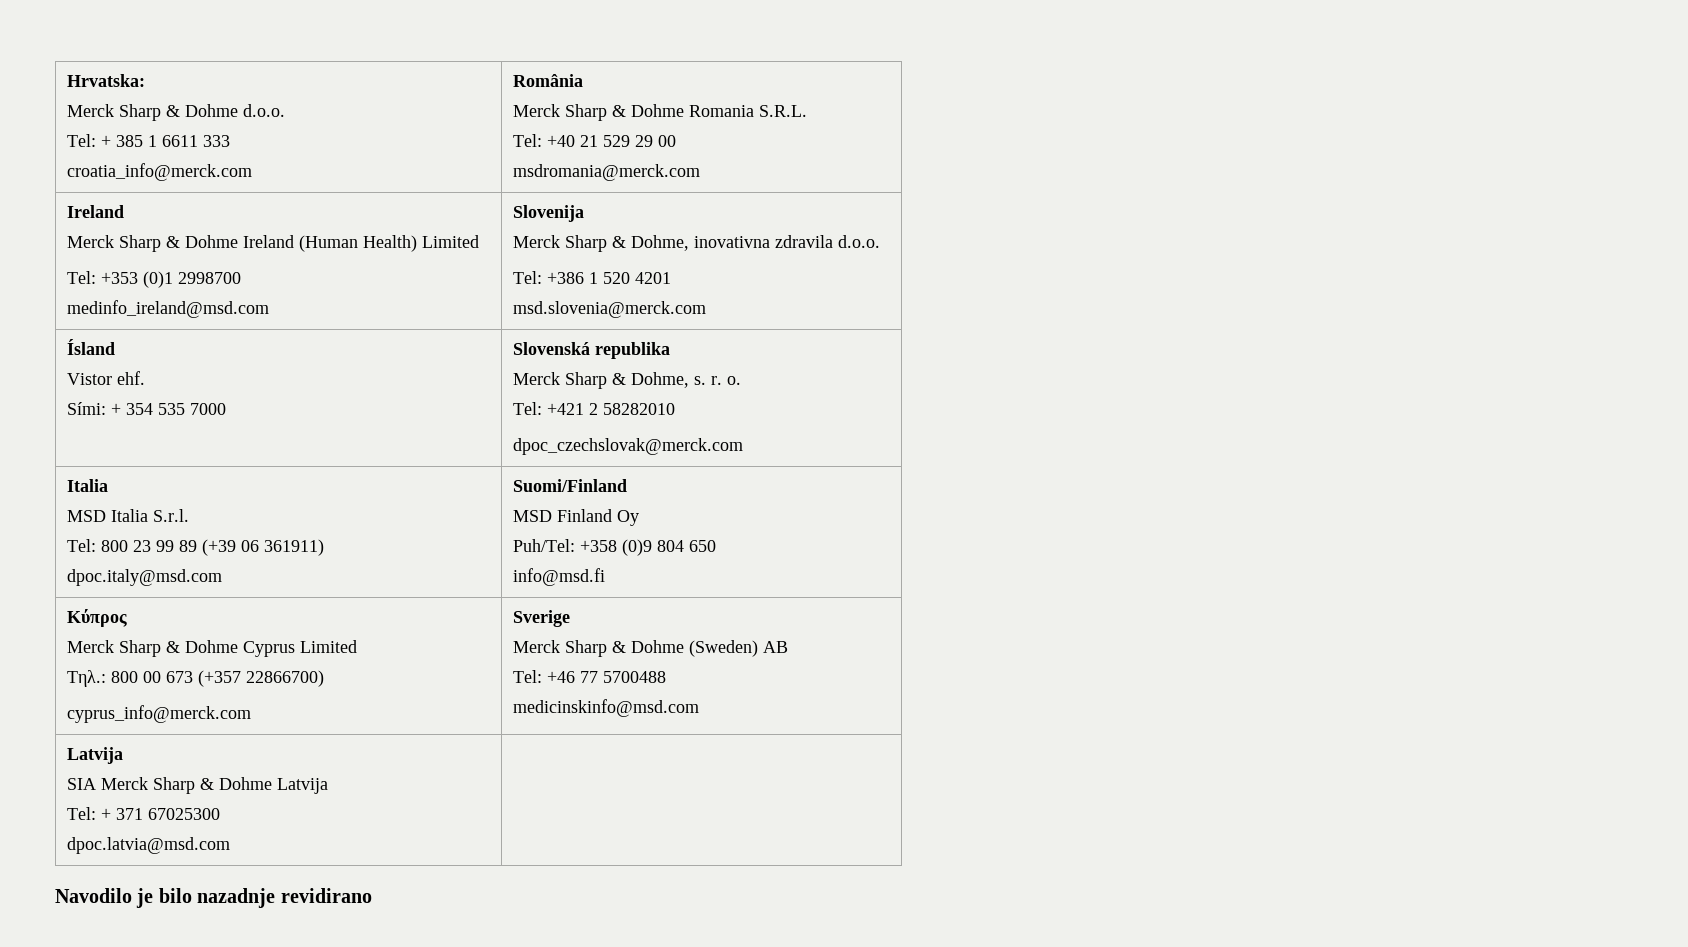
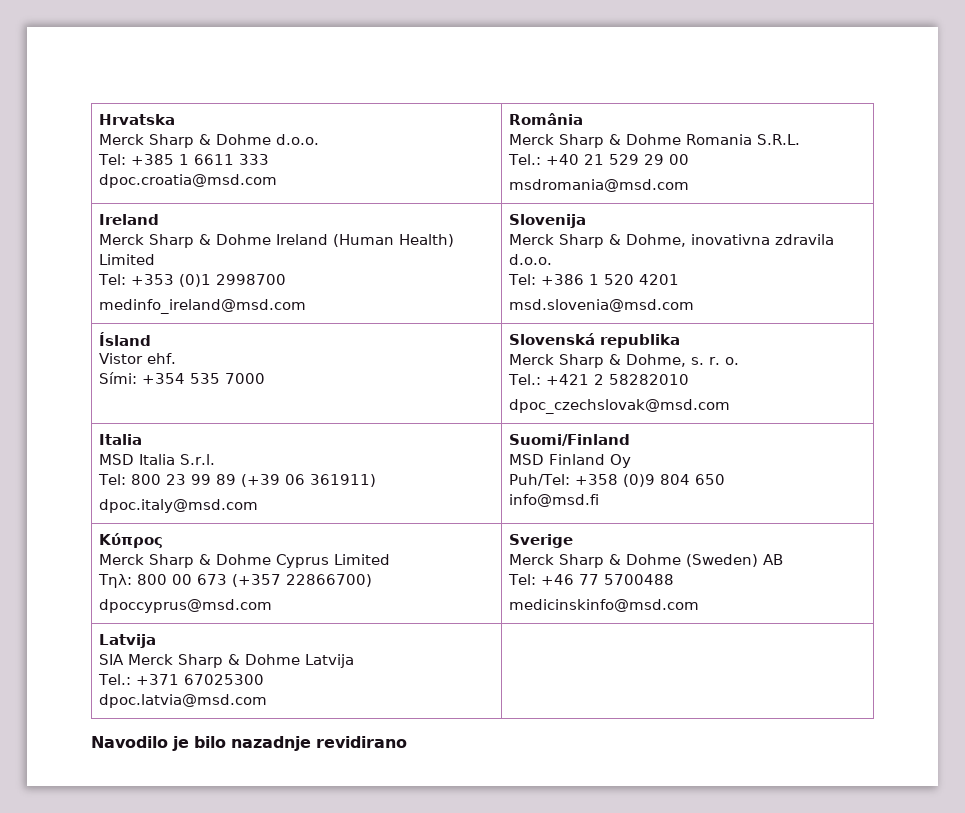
[67,74,146,87] Hrvatska: -> [98,114,175,125] Hrvatska
[101,135,144,147] + 385 -> [130,154,174,165] +385
[67,163,253,181] croatia_info@merck.com -> [98,174,277,188] dpoc.croatia@msd.com
[513,134,543,147] Tel: -> [507,154,541,165] Tel.:
[513,164,701,181] msdromania@merck.com -> [508,179,689,192] msdromania@msd.com
[513,301,707,318] msd.slovenia@merck.com -> [508,299,694,312] msd.slovenia@msd.com
[111,403,154,415] + 354 -> [141,373,185,384] +354
[513,402,543,415] Tel: -> [507,374,541,385] Tel.:
[513,438,744,455] dpoc_czechslovak@merck.com -> [508,399,730,414] dpoc_czechslovak@msd.com
[67,670,107,687] Τηλ.: -> [97,574,132,588] Τηλ:
[67,705,252,723] cyprus_info@merck.com -> [98,599,272,613] dpoccyprus@msd.com
[67,807,144,820] Tel: + 371 -> [97,674,179,685] Tel.: +371

